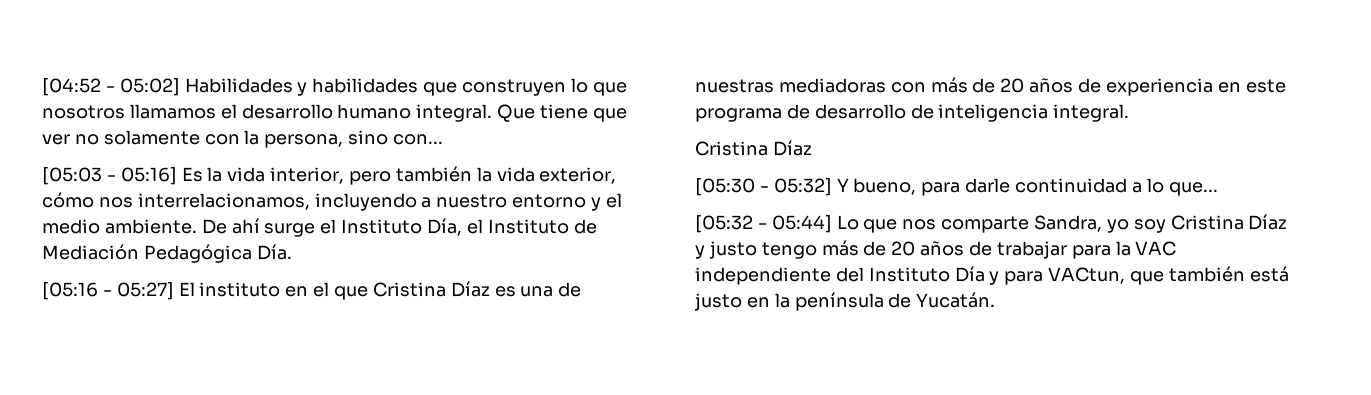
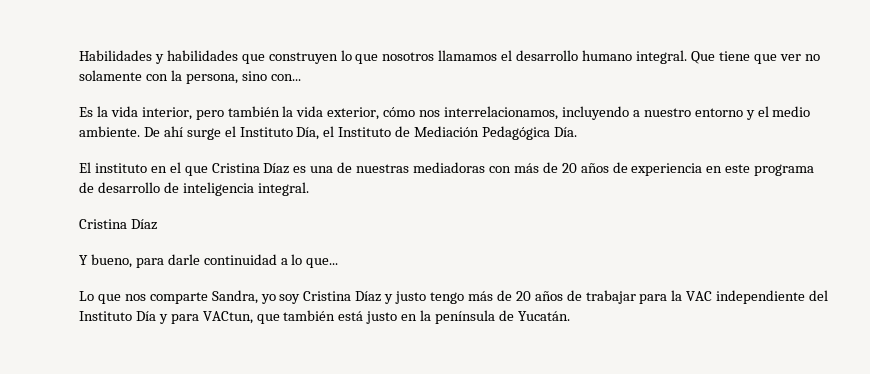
[42,78,180,96] [04:52 - 05:02] -> (79, 55) none
[42,167,177,185] [05:03 - 05:16] -> (301, 77) none
[42,282,174,300] [05:16 - 05:27] -> (577, 132) none
[695,178,832,196] [05:30 - 05:32] -> (157, 224) none
[695,215,832,233] [05:32 - 05:44] -> (339, 263) none

